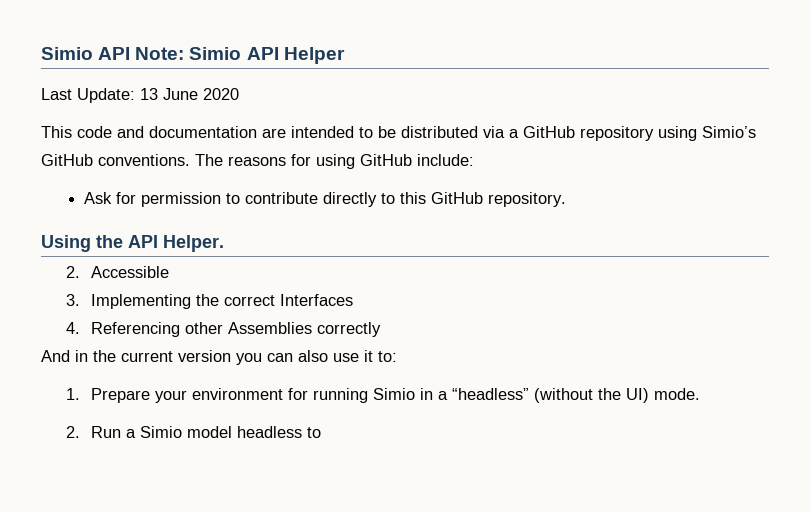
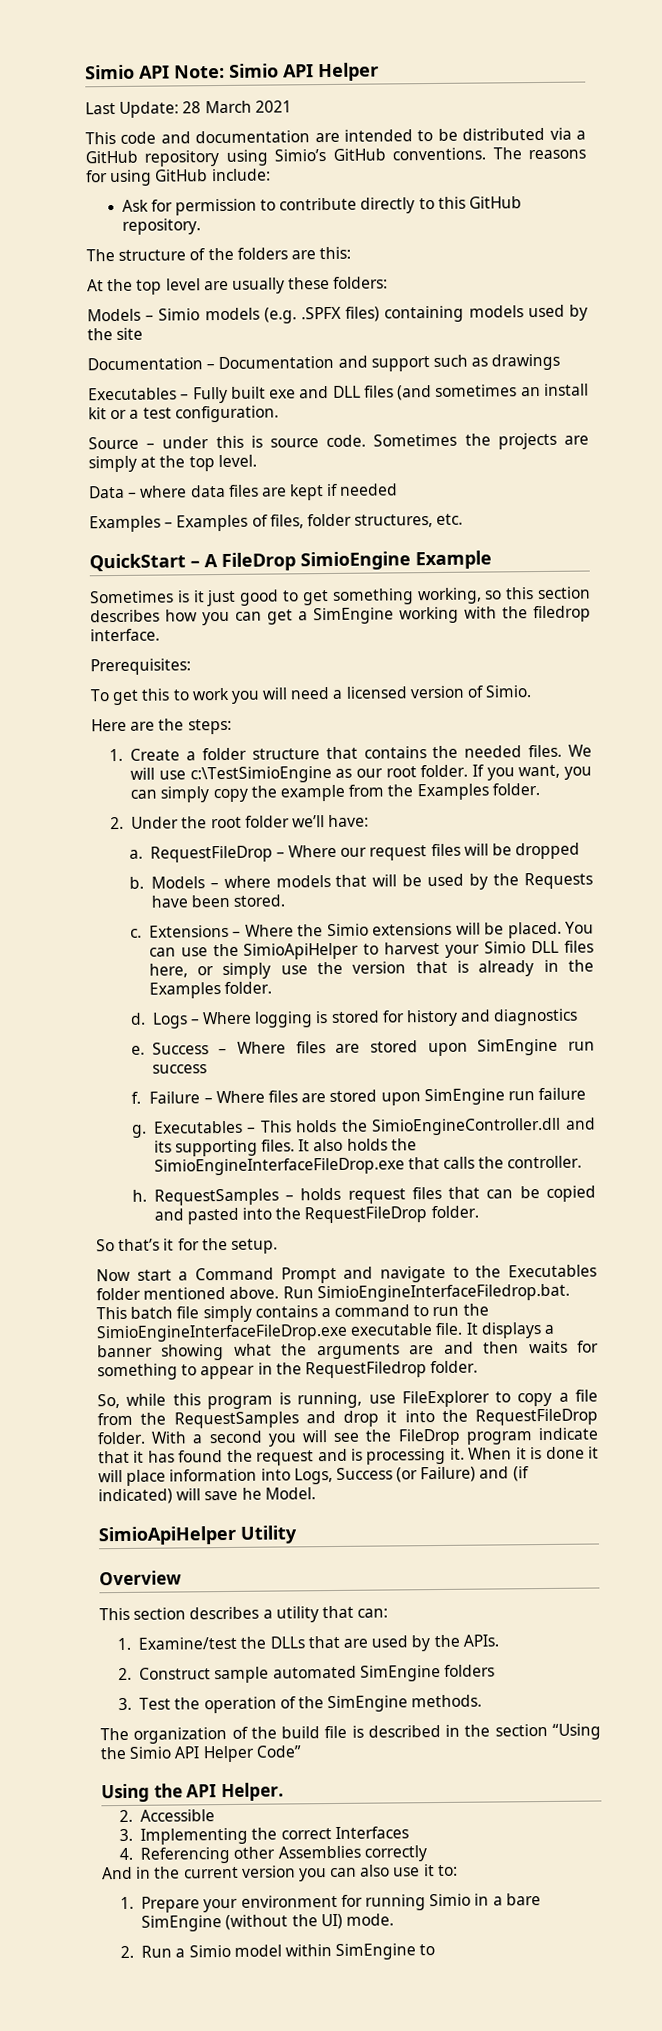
[140,88,239,100] 13 June 2020 -> [182,100,292,114] 28 March 2021
(567, 199) none -> [86,246,352,262] [87,276,389,295] [87,304,588,324] [87,327,144,341] [87,353,561,372] [88,383,589,404] [88,405,279,423] [88,432,589,450] [88,454,257,473] [89,483,399,501] [89,513,464,533] [89,550,492,572] [89,586,591,607] [90,605,591,626] [90,628,160,642] [90,658,191,676] [90,685,533,706] [91,718,232,735] [109,744,592,762] [130,764,592,784] [130,783,540,803] [110,814,370,830] [128,842,581,863] [128,872,594,890] [150,894,286,908] [129,921,594,939] [148,940,594,960] [148,959,594,980] [148,981,272,999] [129,1008,579,1029] [130,1038,595,1057] [151,1064,207,1074] [130,1087,587,1106] [131,1117,596,1138] [153,1138,417,1157] [153,1155,583,1176] [131,1185,596,1206] [153,1205,479,1225] [96,1237,278,1254] [96,1264,597,1284] [96,1283,570,1303] [96,1303,489,1323] [96,1322,555,1343] [97,1340,599,1361] [97,1360,479,1381] [97,1389,598,1410] [97,1408,598,1429] [97,1427,599,1447] [98,1446,600,1466] [98,1466,529,1486] [98,1487,316,1505] [98,1525,297,1546] [99,1570,182,1586] [99,1605,389,1623] [117,1634,499,1652] [118,1664,495,1684] [118,1694,483,1714] [100,1723,601,1744] [100,1745,301,1763] // The structure of the folders are this: // At the top level are usually these folders: // Models – Simio models (e.g. .SPFX files) containing models used by the site // Documentation – Documentation and support such as drawings // Executables – Fully built exe and DLL files (and sometimes an install kit or a test configuration. // Source – under this is source code. Sometimes the projects are simply at the top level. // Data – where data files are kept if needed // Examples – Examples of files, folder structures, etc. // QuickStart – A FileDrop SimioEngine Example // Sometimes is it just good to get something working, so this section describes how you can get a SimEngine working with the filedrop interface. // Prerequisites: // To get this to work you will need a licensed version of Simio. // Here are the steps: // 1. Create a folder structure that contains the needed files. We will use c:\TestSimioEngine as our root folder. If you want, you can simply copy the example from the Examples folder. // 2. Under the root folder we’ll have: // a. RequestFileDrop – Where our request files will be dropped // b. Models – where models that will be used by the Requests have been stored. // c. Extensions – Where the Simio extensions will be placed. You can use the SimioApiHelper to harvest your Simio DLL files here, or simply use the version that is already in the Examples folder. // d. Logs – Where logging is stored for history and diagnostics // e. Success – Where files are stored upon SimEngine run success // f. Failure – Where files are stored upon SimEngine run failure // g. Executables – This holds the SimioEngineController.dll and its supporting files. It also holds the SimioEngineInterfaceFileDrop.exe that calls the controller. // h. RequestSamples – holds request files that can be copied and pasted into the RequestFileDrop folder. // So that’s it for the setup. // Now start a Command Prompt and navigate to the Executables folder mentioned above. Run SimioEngineInterfaceFiledrop.bat. This batch file simply contains a command to run the SimioEngineInterfaceFileDrop.exe executable file. It displays a banner showing what the arguments are and then waits for something to appear in the RequestFiledrop folder. // So, while this program is running, use FileExplorer to copy a file from the RequestSamples and drop it into the RequestFileDrop folder. With a second you will see the FileDrop program indicate that it has found the request and is processing it. When it is done it will place information into Logs, Success (or Failure) and (if indicated) will save he Model. // SimioApiHelper Utility // Overview // This section describes a utility that can: // 1. Examine/test the DLLs that are used by the APIs. // 2. Construct sample automated SimEngine folders // 3. Test the operation of the SimEngine methods. // The organization of the build file is described in the section “Using the Simio API Helper Code”
[452,388,530,400] “headless” -> [505,1893,541,1906] [141,1915,223,1932] bare SimEngine
[237,426,303,438] headless -> [284,1943,417,1960] within SimEngine

